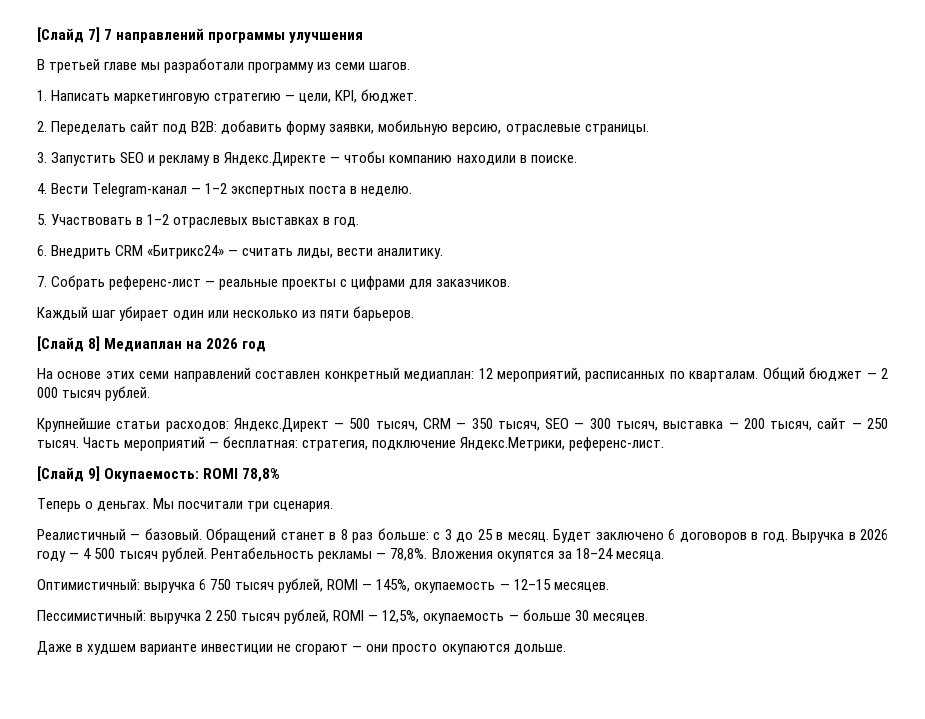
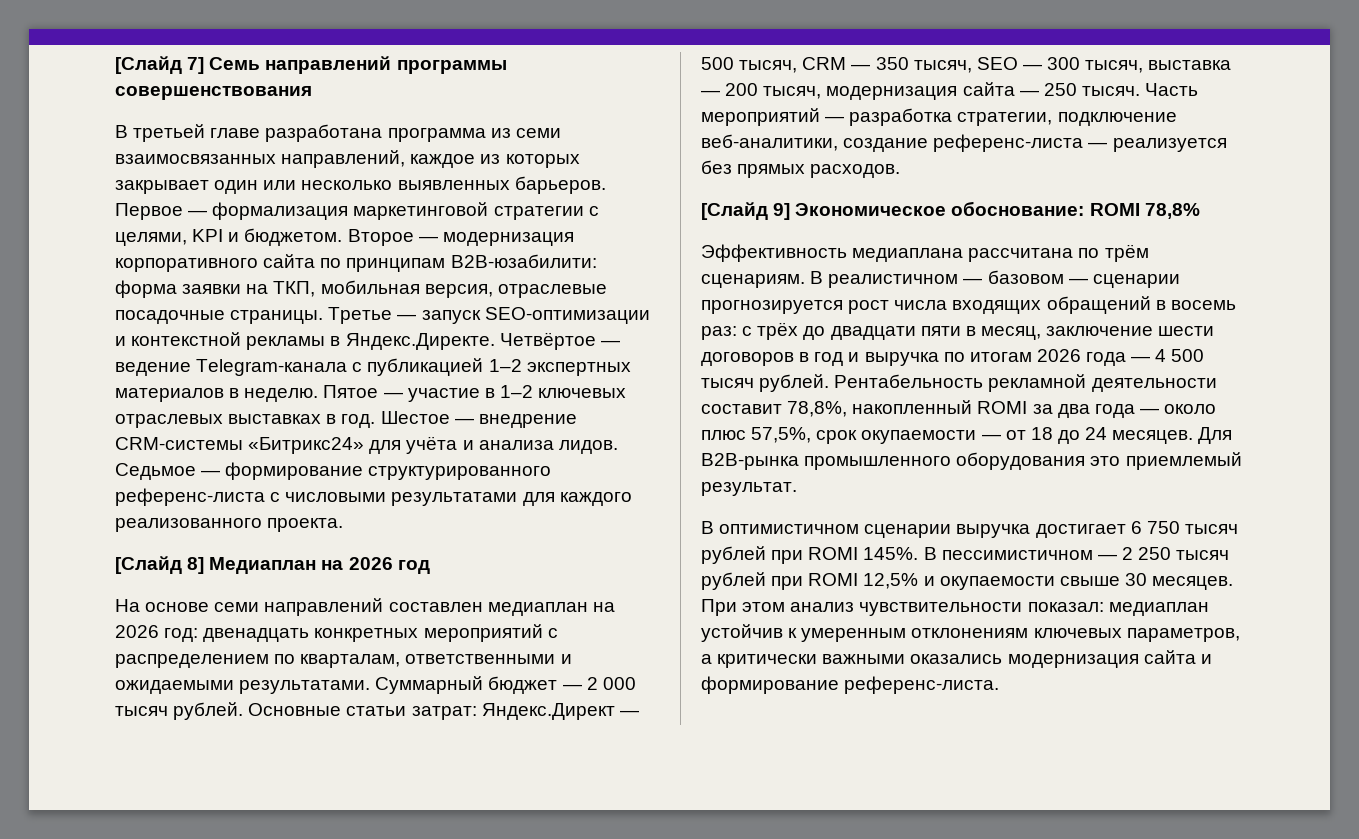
[104,29,113,40] 7 -> [209,57,261,70] Семь
[289,32,364,43] улучшения -> [115,86,312,100] совершенствования
[141,58,411,73] [37,89,418,104] [37,120,649,135] [37,151,577,166] [37,183,202,197] мы разработали программу из семи шагов. // 1. Написать маркетинговую стратегию — цели, KPI, бюджет. // 2. Переделать сайт под B2B: добавить форму заявки, мобильную версию, отраслевые страницы. // 3. Запустить SEO и рекламу в Яндекс.Директе — чтобы компанию находили в поиске. // 4. Вести Telegram-канал — -> [265,124,561,142] [115,150,580,168] [115,176,606,194] [115,202,599,220] [115,228,574,246] [115,254,597,272] [115,280,607,298] [115,307,650,324] [115,332,620,350] [115,358,484,376] разработана программа из семи взаимосвязанных направлений, каждое из которых закрывает один или несколько выявленных барьеров. Первое — формализация маркетинговой стратегии с целями, KPI и бюджетом. Второе — модернизация корпоративного сайта по принципам B2B-юзабилити: форма заявки на ТКП, мобильная версия, отраслевые посадочные страницы. Третье — запуск SEO-оптимизации и контекстной рекламы в Яндекс.Директе. Четвёртое — ведение Telegram-канала с публикацией
[309,186,347,194] поста -> [115,388,224,402] материалов
[37,214,133,225] // 5. Участвовать -> [323,385,480,402] Пятое — участие
(170, 219) none -> [538,388,627,398] ключевых
[37,245,444,259] [37,275,511,290] [37,306,415,321] // 6. Внедрить CRM «Битрикс24» — считать лиды, вести аналитику. // 7. Собрать референс-лист — реальные проекты с цифрами для заказчиков. // Каждый шаг убирает один или несколько из пяти барьеров. -> [380,411,577,428] [115,436,618,454] [115,462,552,480] [115,488,632,506] [115,518,344,532] Шестое — внедрение CRM-системы «Битрикс24» для учёта и анализа лидов. Седьмое — формирование структурированного референс-листа с числовыми результатами для каждого реализованного проекта.
[105,371,135,379] этих -> (210, 607) none
[324,367,805,382] конкретный медиаплан: 12 мероприятий, расписанных по кварталам. Общий -> [487,602,615,616] [115,624,558,642] [115,654,572,668] [115,676,484,694] медиаплан на 2026 год: двенадцать конкретных мероприятий с распределением по кварталам, ответственными и ожидаемыми результатами. Суммарный
[37,417,229,432] // Крупнейшие статьи расходов: -> [248,703,477,720] Основные статьи затрат:
[817,417,847,429] сайт -> [826,82,1015,100] модернизация сайта
[223,436,665,451] бесплатная: стратегия, подключение Яндекс.Метрики, референс-лист. -> [849,108,1177,126] [701,134,1227,152] [701,160,901,178] разработка стратегии, подключение веб-аналитики, создание референс-листа — реализуется без прямых расходов.
[104,468,200,482] Окупаемость: -> [795,201,1085,216] Экономическое обоснование:
[37,498,334,512] [37,528,889,543] [37,551,66,562] Теперь о деньгах. Мы посчитали три сценария. // Реалистичный — базовый. Обращений станет в 8 раз больше: с 3 до 25 в месяц. Будет заключено 6 договоров в год. Выручка в 2026 году -> [701,244,1149,262] [701,270,1180,288] [701,296,1236,314] [701,322,1215,340] [701,349,1127,366] Эффективность медиаплана рассчитана по трём сценариям. В реалистичном — базовом — сценарии прогнозируется рост числа входящих обращений в восемь раз: с трёх до двадцати пяти в месяц, заключение шести договоров в год и выручка по итогам 2026 года
[318,548,664,562] [37,578,609,593] [37,609,648,624] [37,641,566,655] рекламы — 78,8%. Вложения окупятся за 18–24 месяца. // Оптимистичный: выручка 6 750 тысяч рублей, ROMI — 145%, окупаемость — 12–15 месяцев. // Пессимистичный: выручка 2 250 тысяч рублей, ROMI — 12,5%, окупаемость — больше 30 месяцев. // Даже в худшем варианте инвестиции не сгорают — они просто окупаются дольше. -> [988,374,1217,392] [701,400,1217,418] [701,427,1233,444] [701,452,1242,470] [701,482,797,496] [701,521,1238,538] [701,546,1230,564] [701,572,1234,590] [701,599,1209,616] [701,624,1240,642] [701,650,1212,668] [701,676,1000,694] рекламной деятельности составит 78,8%, накопленный ROMI за два года — около плюс 57,5%, срок окупаемости — от 18 до 24 месяцев. Для B2B-рынка промышленного оборудования это приемлемый результат. // В оптимистичном сценарии выручка достигает 6 750 тысяч рублей при ROMI 145%. В пессимистичном — 2 250 тысяч рублей при ROMI 12,5% и окупаемости свыше 30 месяцев. При этом анализ чувствительности показал: медиаплан устойчив к умеренным отклонениям ключевых параметров, а критически важными оказались модернизация сайта и формирование референс-листа.

